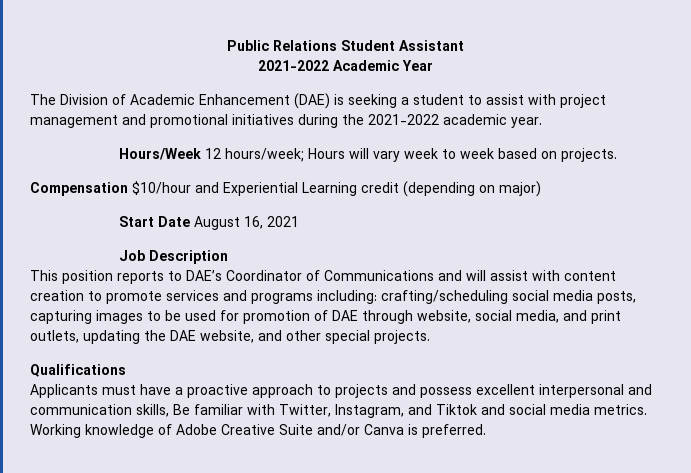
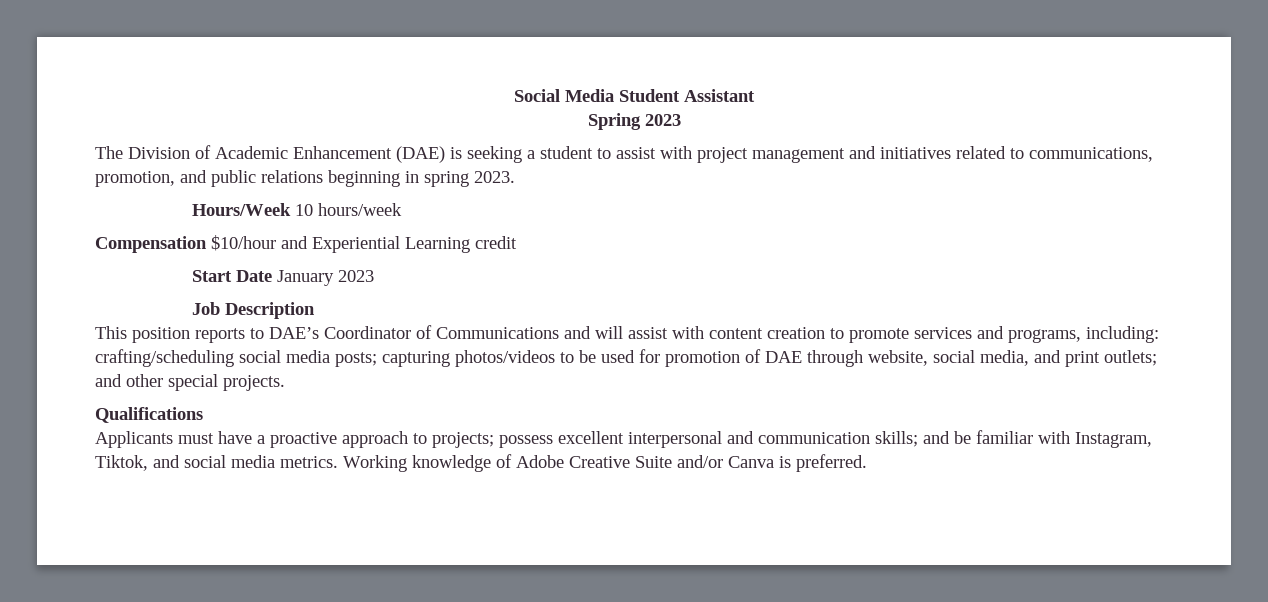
[227,40,337,51] Public Relations -> [514,89,614,102] Social Media
[258,60,433,71] 2021-2022 Academic Year -> [587,113,681,130] Spring 2023
[150,114,542,128] [118,148,617,162] promotional initiatives during the 2021-2022 academic year. // Hours/Week 12 hours/week; Hours will vary week to week based on projects. -> [880,146,1153,162] [95,170,515,187] [191,203,402,216] initiatives related to communications, promotion, and public relations beginning in spring 2023. // Hours/Week 10 hours/week
[403,181,541,197] (depending on major) -> (517, 242) none
[193,216,299,230] August 16, 2021 -> [276,270,374,286] January 2023
[251,293,313,304] programs -> [1008,329,1081,343] programs,
[597,291,636,304] [30,310,143,324] posts, capturing images -> [335,350,555,367] posts; capturing photos/videos
[30,330,254,344] outlets, updating the DAE website, -> [1104,350,1157,366] outlets;
[335,384,416,398] projects and -> [432,432,494,448] projects;
[136,404,477,418] skills, Be familiar with Twitter, Instagram, and Tiktok -> [875,430,1152,448] [95,455,148,471] skills; and be familiar with Instagram, Tiktok,

